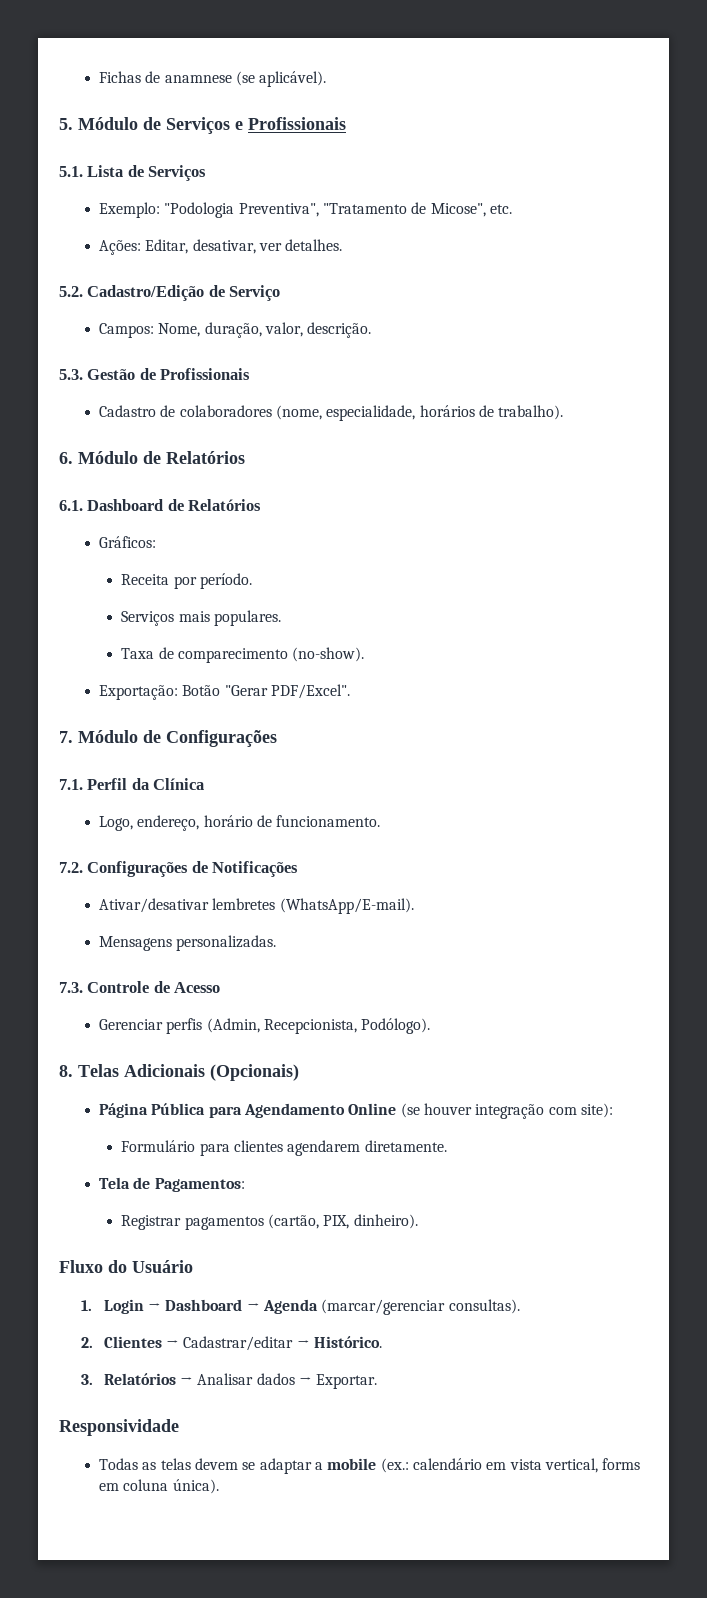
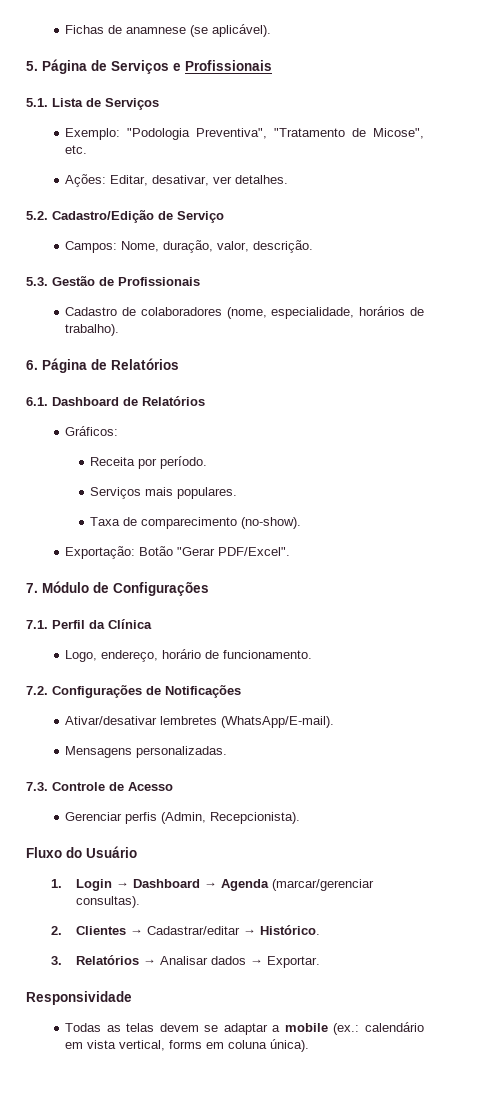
[78,117,138,130] Módulo -> [42,59,87,74] Página
[78,451,138,464] Módulo -> [42,358,87,373] Página
[263,1018,431,1034] [59,1064,299,1081] [98,1103,613,1119] [121,1140,447,1156] [98,1177,245,1192] [121,1214,418,1230] Recepcionista, Podólogo). // 8. Telas Adicionais (Opcionais) // Página Pública para Agendamento Online (se houver integração com site): // Formulário para clientes agendarem diretamente. // Tela de Pagamentos: // Registrar pagamentos (cartão, PIX, dinheiro). -> [210,812,301,824] Recepcionista).

